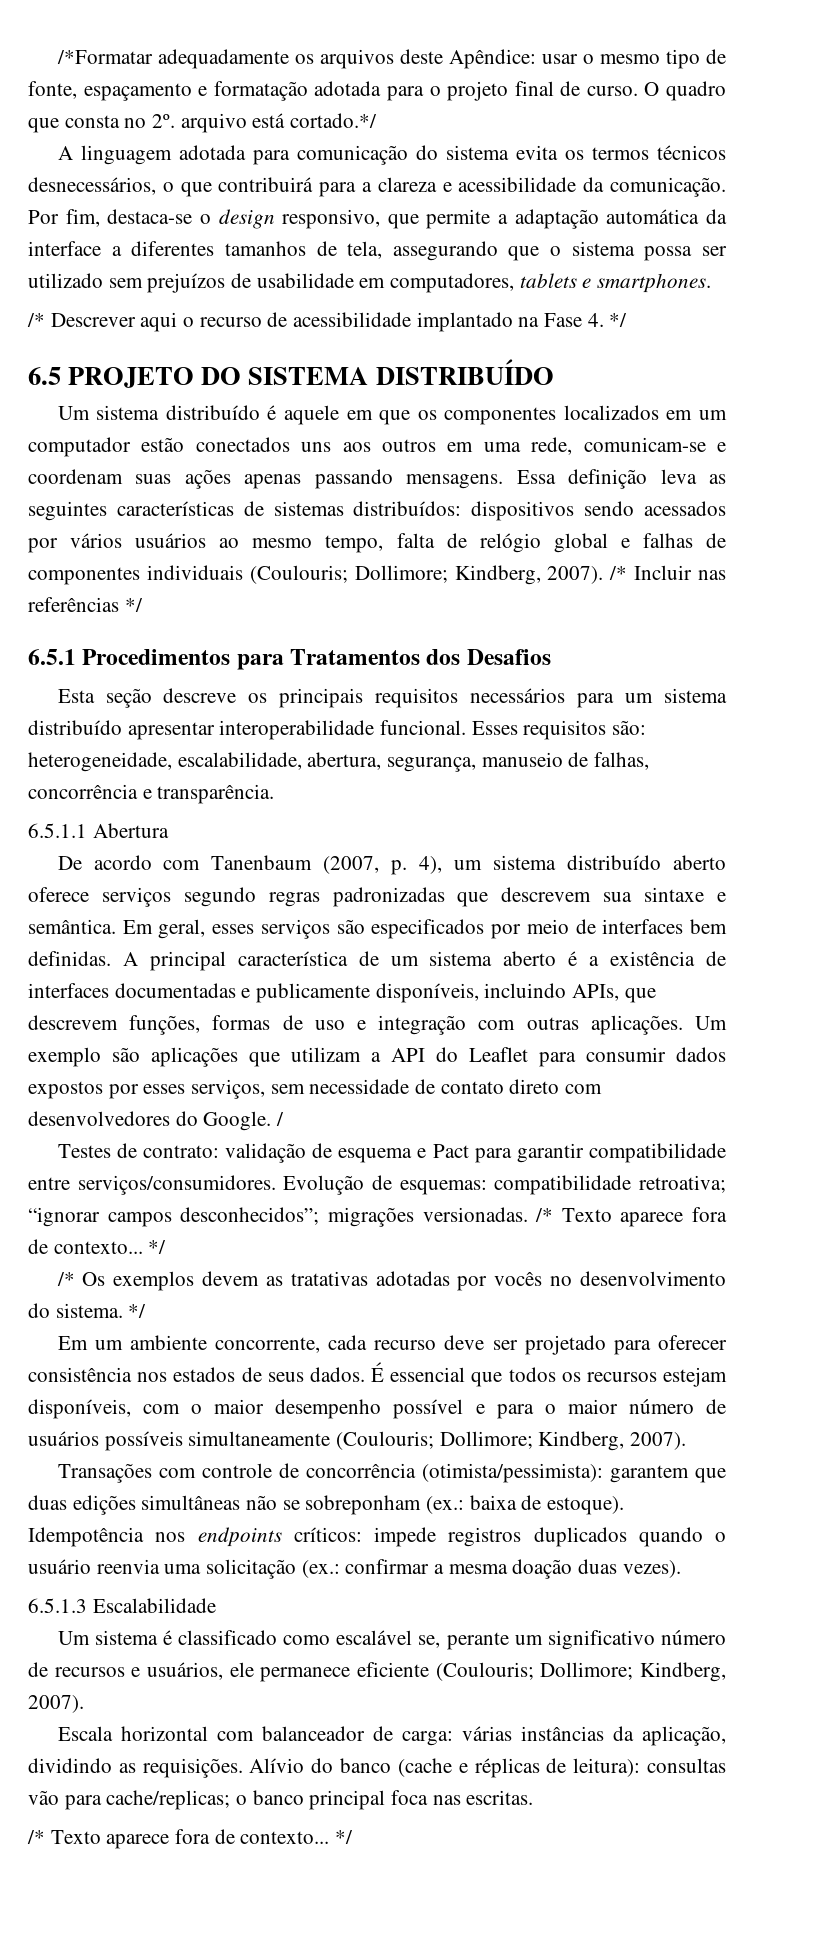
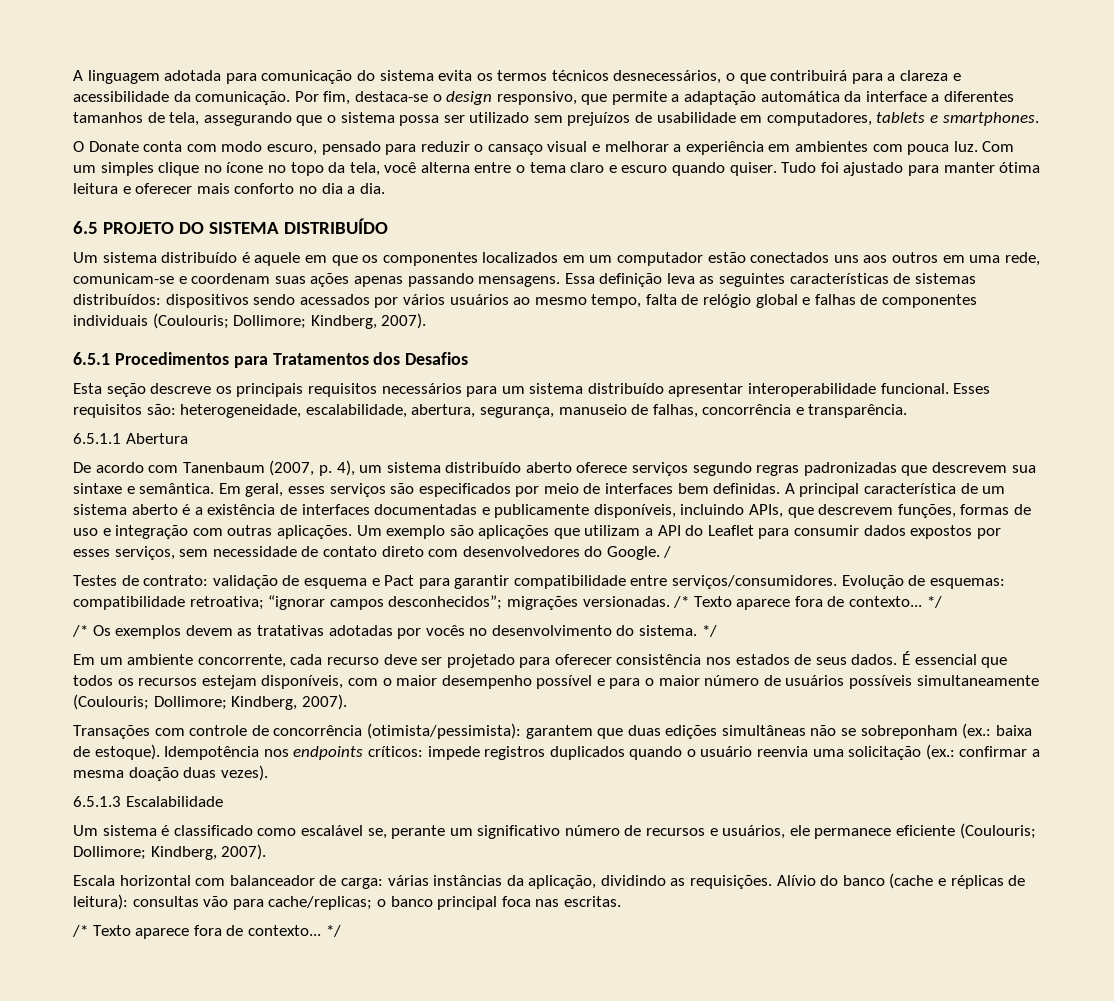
[56,49,726,69] [28,81,726,101] [28,113,378,133] /*Formatar adequadamente os arquivos deste Apêndice: usar o mesmo tipo de fonte, espaçamento e formatação adotada para o projeto final de curso. O quadro que consta no 2º. arquivo está cortado.*/ // -> (73, 75) none
[27,312,628,332] /* Descrever aqui o recurso de acessibilidade implantado na Fase 4. */ -> [73,141,1015,155] [73,162,1041,176] [73,183,385,194] O Donate conta com modo escuro, pensado para reduzir o cansaço visual e melhorar a experiência em ambientes com pouca luz. Com um simples clique no ícone no topo da tela, você alterna entre o tema claro e escuro quando quiser. Tudo foi ajustado para manter ótima leitura e oferecer mais conforto no dia a dia.
[609,565,726,580] [28,597,143,612] /* Incluir nas referências */ -> (427, 321) none

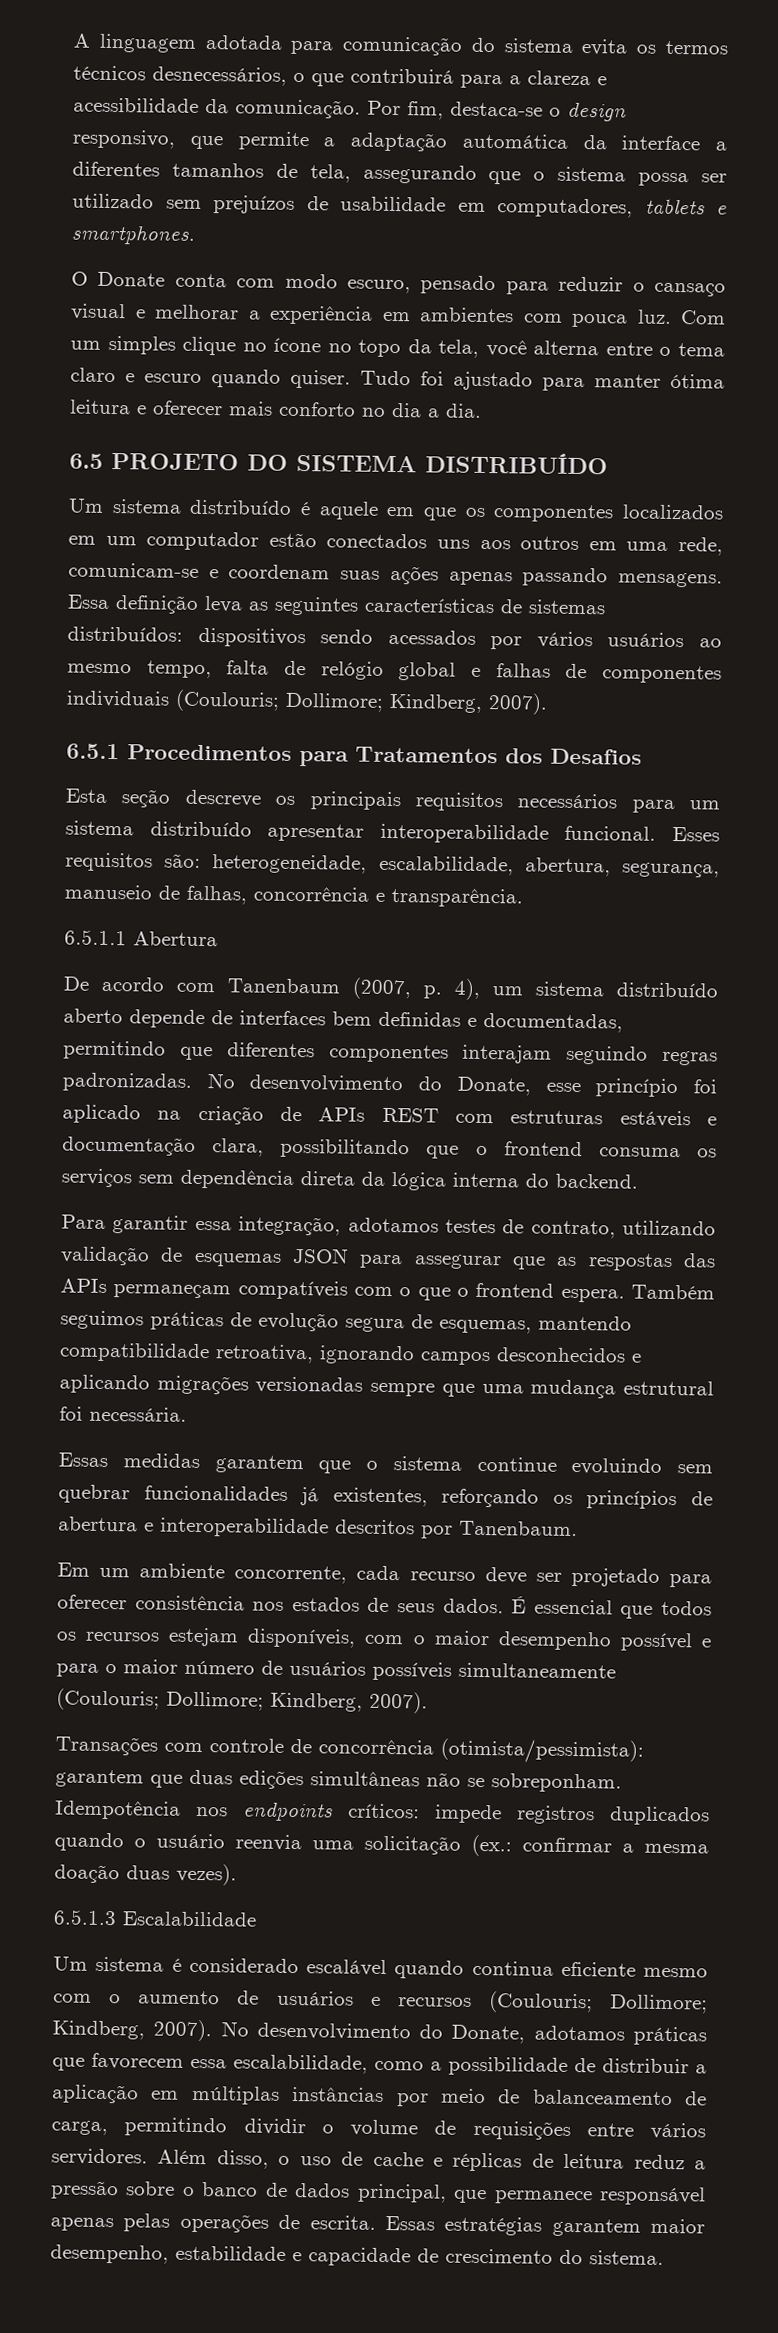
[576,462,1036,476] [73,483,1006,497] [73,504,1032,518] [73,525,1001,539] [73,546,672,560] [73,575,1005,589] [73,595,942,610] [72,625,717,639] oferece serviços segundo regras padronizadas que descrevem sua sintaxe e semântica. Em geral, esses serviços são especificados por meio de interfaces bem definidas. A principal característica de um sistema aberto é a existência de interfaces documentadas e publicamente disponíveis, incluindo APIs, que descrevem funções, formas de uso e integração com outras aplicações. Um exemplo são aplicações que utilizam a API do Leaflet para consumir dados expostos por esses serviços, sem necessidade de contato direto com desenvolvedores do Google. / // Testes de contrato: validação de esquema e Pact para garantir compatibilidade entre serviços/consumidores. Evolução de esquemas: compatibilidade retroativa; “ignorar campos desconhecidos”; migrações versionadas. /* Texto aparece fora de contexto... */ // /* Os exemplos devem as tratativas adotadas por vocês no desenvolvimento do sistema. */ -> [129,1009,623,1033] [63,1040,718,1066] [62,1072,717,1098] [62,1104,717,1128] [62,1136,717,1159] [61,1168,638,1191] [61,1214,716,1239] [60,1246,716,1272] [60,1278,715,1303] [60,1310,632,1334] [59,1342,642,1366] [59,1374,714,1399] [59,1406,187,1422] [58,1452,713,1475] [58,1484,713,1510] [58,1516,578,1539] depende de interfaces bem definidas e documentadas, permitindo que diferentes componentes interajam seguindo regras padronizadas. No desenvolvimento do Donate, esse princípio foi aplicado na criação de APIs REST com estruturas estáveis e documentação clara, possibilitando que o frontend consuma os serviços sem dependência direta da lógica interna do backend. // Para garantir essa integração, adotamos testes de contrato, utilizando validação de esquemas JSON para assegurar que as respostas das APIs permaneçam compatíveis com o que o frontend espera. Também seguimos práticas de evolução segura de esquemas, mantendo compatibilidade retroativa, ignorando campos desconhecidos e aplicando migrações versionadas sempre que uma mudança estrutural foi necessária. // Essas medidas garantem que o sistema continue evoluindo sem quebrar funcionalidades já existentes, reforçando os princípios de abertura e interoperabilidade descritos por Tanenbaum.
[860,723,1032,739] [73,744,160,760] sobreponham (ex.: baixa de estoque). -> [491,1773,622,1793] sobreponham.
[173,823,1036,839] [73,844,267,860] [73,873,1026,889] [73,894,621,910] [72,925,341,939] classificado como escalável se, perante um significativo número de recursos e usuários, ele permanece eficiente (Coulouris; Dollimore; Kindberg, 2007). // Escala horizontal com balanceador de carga: várias instâncias da aplicação, dividindo as requisições. Alívio do banco (cache e réplicas de leitura): consultas vão para cache/replicas; o banco principal foca nas escritas. // /* Texto aparece fora de contexto... */ -> [188,1957,708,1979] [53,1990,708,2014] [52,2019,707,2046] [52,2052,707,2076] [52,2084,707,2107] [51,2117,706,2140] [51,2148,706,2172] [50,2180,707,2206] [50,2213,705,2237] [50,2244,664,2267] considerado escalável quando continua eficiente mesmo com o aumento de usuários e recursos (Coulouris; Dollimore; Kindberg, 2007). No desenvolvimento do Donate, adotamos práticas que favorecem essa escalabilidade, como a possibilidade de distribuir a aplicação em múltiplas instâncias por meio de balanceamento de carga, permitindo dividir o volume de requisições entre vários servidores. Além disso, o uso de cache e réplicas de leitura reduz a pressão sobre o banco de dados principal, que permanece responsável apenas pelas operações de escrita. Essas estratégias garantem maior desempenho, estabilidade e capacidade de crescimento do sistema.

